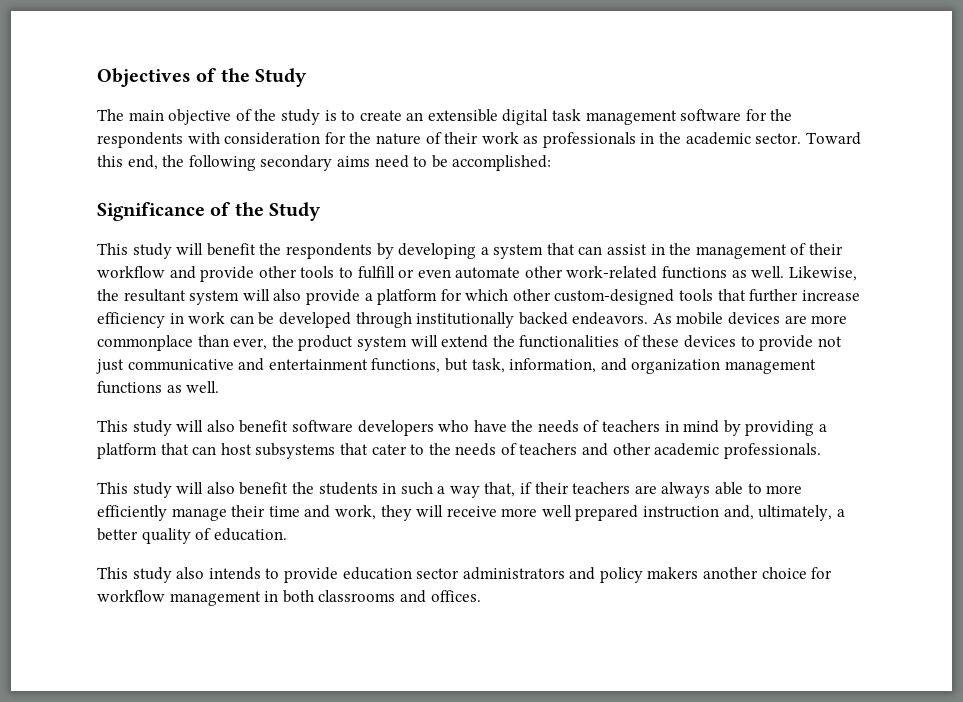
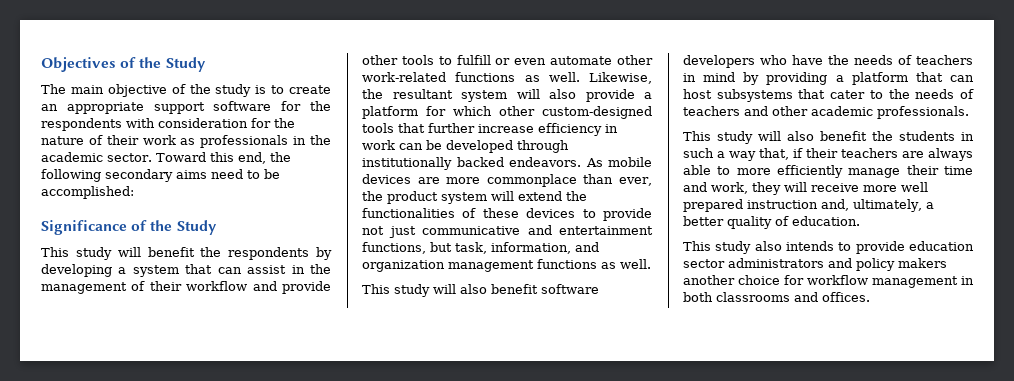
[427,109,677,125] extensible digital task management -> [66,102,205,114] appropriate support

